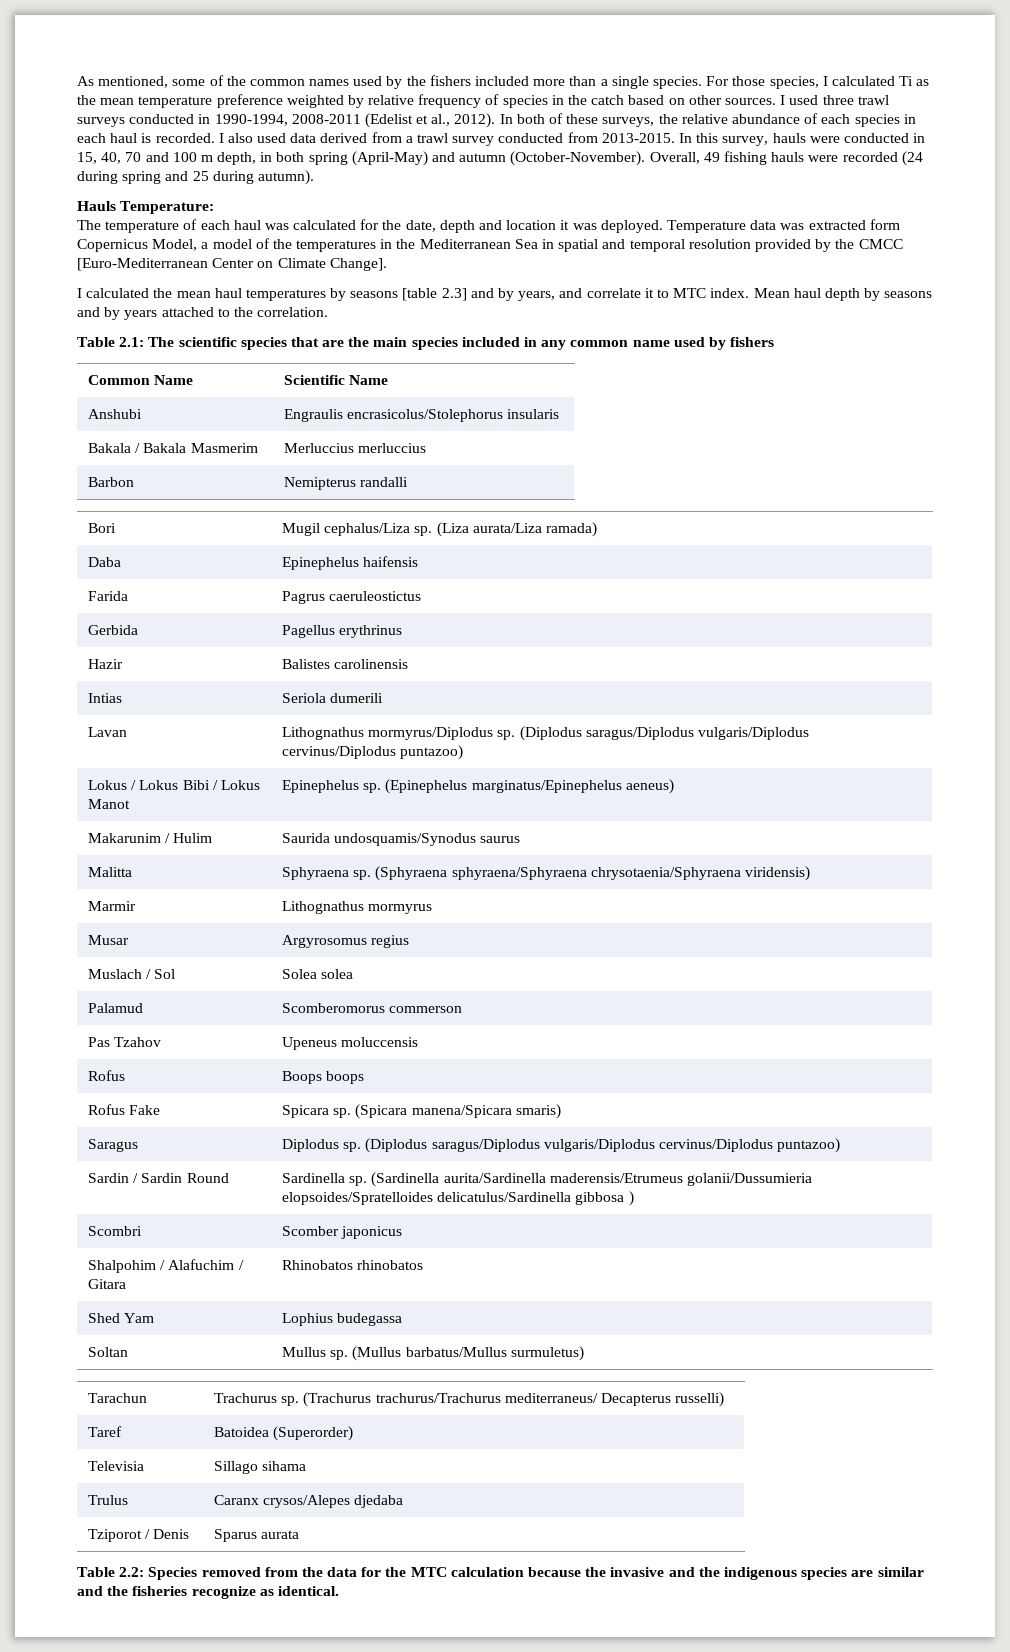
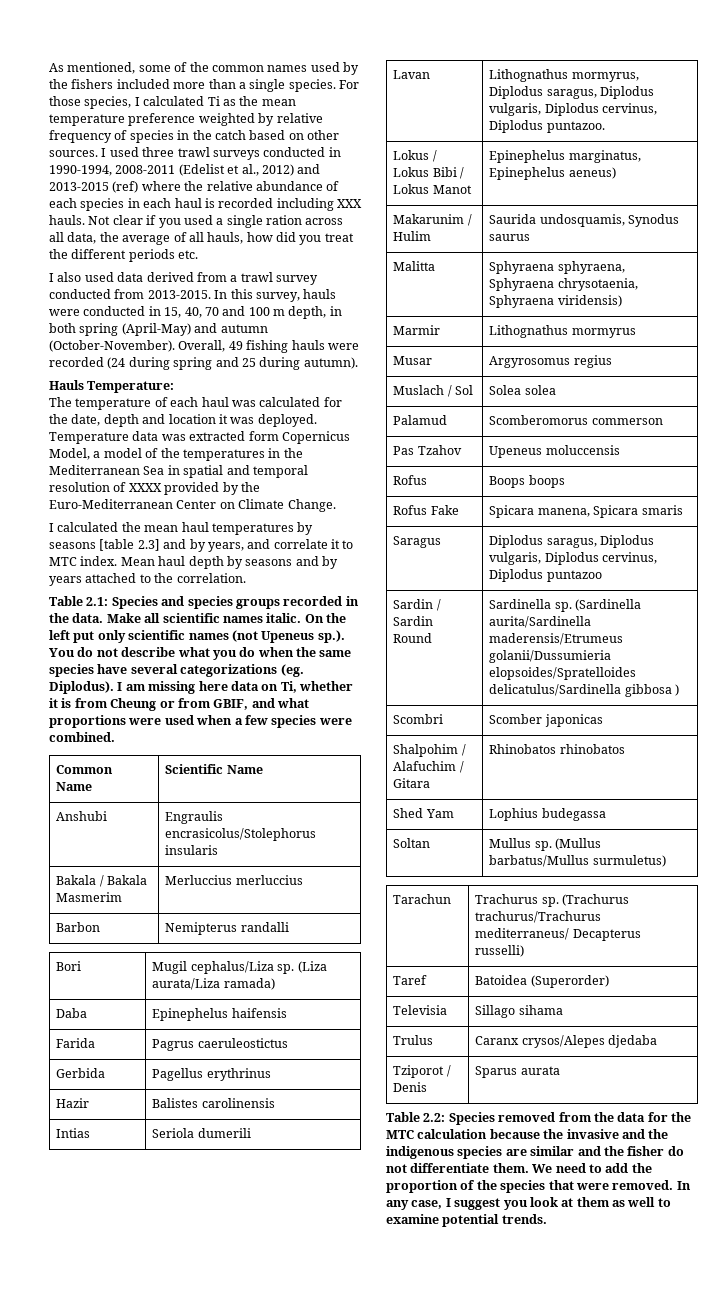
[454,113,655,128] 2012). In both of these surveys, -> [261,164,321,176] [49,181,181,193] 2012) and 2013-2015 (ref) where
[155,133,215,143] recorded. -> [218,198,362,211] [49,215,344,228] [49,232,354,245] [49,249,199,262] recorded including XXX hauls. Not clear if you used a single ration across all data, the average of all hauls, how did you treat the different periods etc. //
(751, 244) none -> [113,482,162,492] of XXXX
[858,239,903,249] [77,258,208,271] CMCC [Euro-Mediterranean -> [49,499,173,509] Euro-Mediterranean
[329,258,387,271] Change]. -> [287,499,336,512] Change.
[148,337,775,350] The scientific species that are the main species included in any common name used by fishers -> [111,596,359,609] [49,613,346,623] [49,630,345,643] [49,647,352,660] [49,664,304,677] [49,681,353,694] [49,698,309,711] [49,715,352,728] [49,732,115,742] Species and species groups recorded in the data. Make all scientific names italic. On the left put only scientific names (not Upeneus sp.). You do not describe what you do when the same species have several categorizations (eg. Diplodus). I am missing here data on Ti, whether it is from Cheung or from GBIF, and what proportions were used when a few species were combined.
[368,726,809,741] [281,745,464,760] mormyrus/Diplodus sp. (Diplodus saragus/Diplodus vulgaris/Diplodus cervinus/Diplodus puntazoo) -> [571,72,639,82] [489,86,655,99] [489,103,658,116] [489,120,605,133] mormyrus, Diplodus saragus, Diplodus vulgaris, Diplodus cervinus, Diplodus puntazoo.
[363,779,622,794] sp. (Epinephelus marginatus/Epinephelus -> [568,150,641,163] [489,167,566,180] marginatus, Epinephelus
[334,833,477,846] undosquamis/Synodus -> [539,214,680,227] undosquamis, Synodus
[353,866,741,881] sp. (Sphyraena sphyraena/Sphyraena chrysotaenia/Sphyraena -> [557,261,625,274] [489,278,638,291] [489,295,555,308] sphyraena, Sphyraena chrysotaenia, Sphyraena
[333,1104,561,1119] [87,1139,138,1152] [281,1138,841,1153] sp. (Spicara manena/Spicara smaris) // Saragus | Diplodus sp. (Diplodus saragus/Diplodus vulgaris/Diplodus cervinus/Diplodus puntazoo) -> [537,505,683,518] [393,536,442,548] [489,535,655,548] [489,552,658,565] [489,569,602,582] manena, Spicara smaris // Saragus | Diplodus saragus, Diplodus vulgaris, Diplodus cervinus, Diplodus puntazoo
[341,1226,403,1239] japonicus -> [544,714,603,727] japonicas
[132,1586,339,1599] fisheries recognize as identical. -> [627,1146,684,1156] [386,1163,652,1173] [386,1180,691,1193] [386,1197,671,1210] [386,1214,547,1227] fisher do not differentiate them. We need to add the proportion of the species that were removed. In any case, I suggest you look at them as well to examine potential trends.

